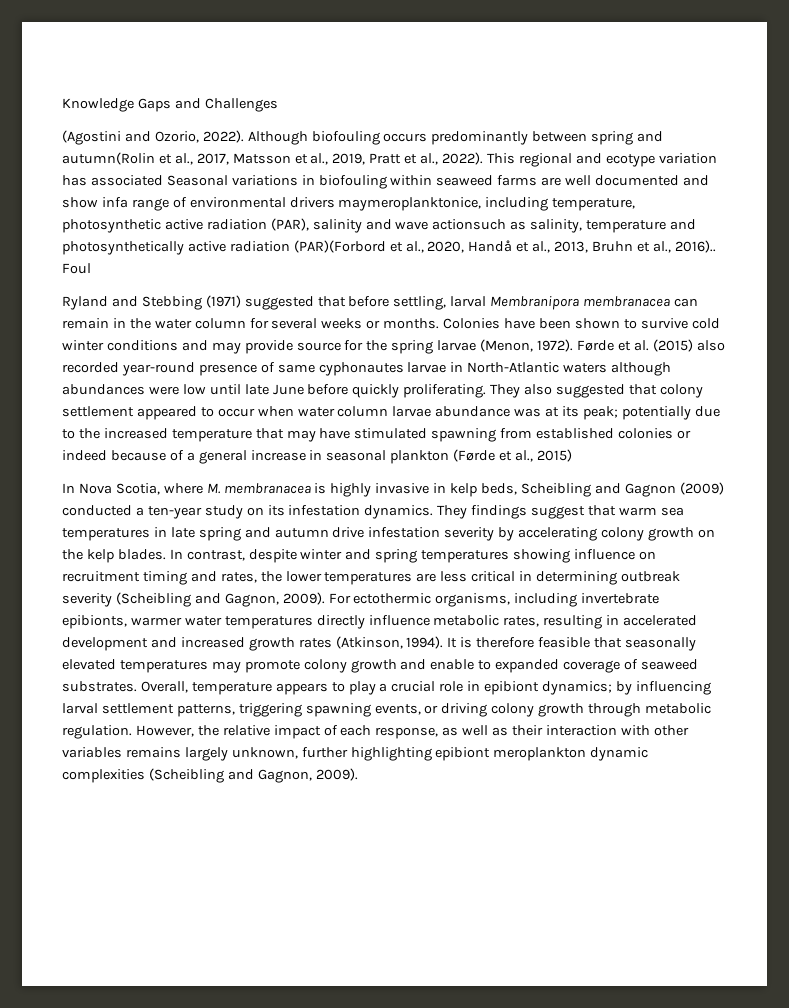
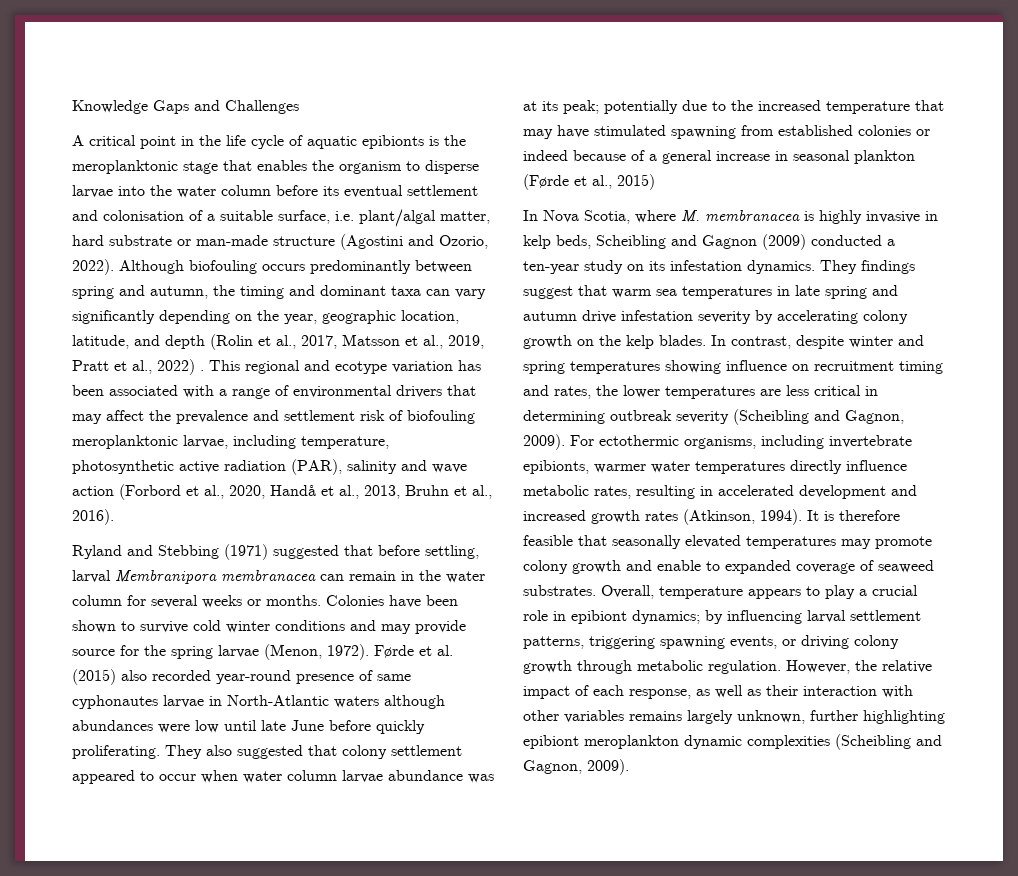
(278, 105) none -> [72,135,466,149] [72,160,479,174] [72,185,478,198] [72,209,490,227] [72,235,335,246] A critical point in the life cycle of aquatic epibionts is the meroplanktonic stage that enables the organism to disperse larvae into the water column before its eventual settlement and colonisation of a suitable surface, i.e. plant/algal matter, hard substrate or man-made structure
[62,152,155,165] autumn(Rolin -> [150,285,486,299] [72,310,459,324] [72,334,253,350] autumn, the timing and dominant taxa can vary significantly depending on the year, geographic location, latitude, and depth (Rolin
[442,152,484,165] 2022). -> [157,359,204,375] 2022) .
[90,175,709,189] [62,197,482,211] associated Seasonal variations in biofouling within seaweed farms are well documented and show infa range of environmental drivers maymeroplanktonice, -> [72,385,476,399] [72,410,475,424] [72,435,228,449] been associated with a range of environmental drivers that may affect the prevalence and settlement risk of biofouling meroplanktonic larvae,
[432,219,697,233] [62,240,386,255] actionsuch as salinity, temperature and photosynthetically active radiation (PAR)(Forbord -> [72,484,181,500] action (Forbord
[674,240,716,253] [62,263,91,274] 2016).. Foul -> [72,509,114,525] 2016).

